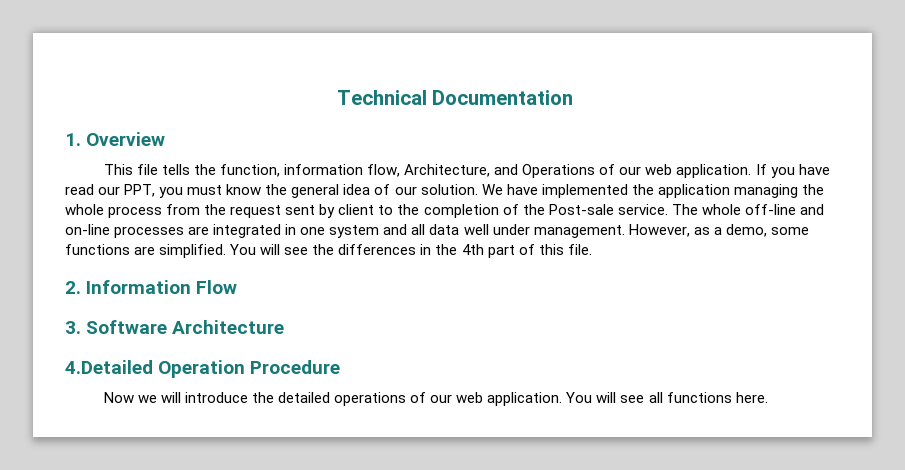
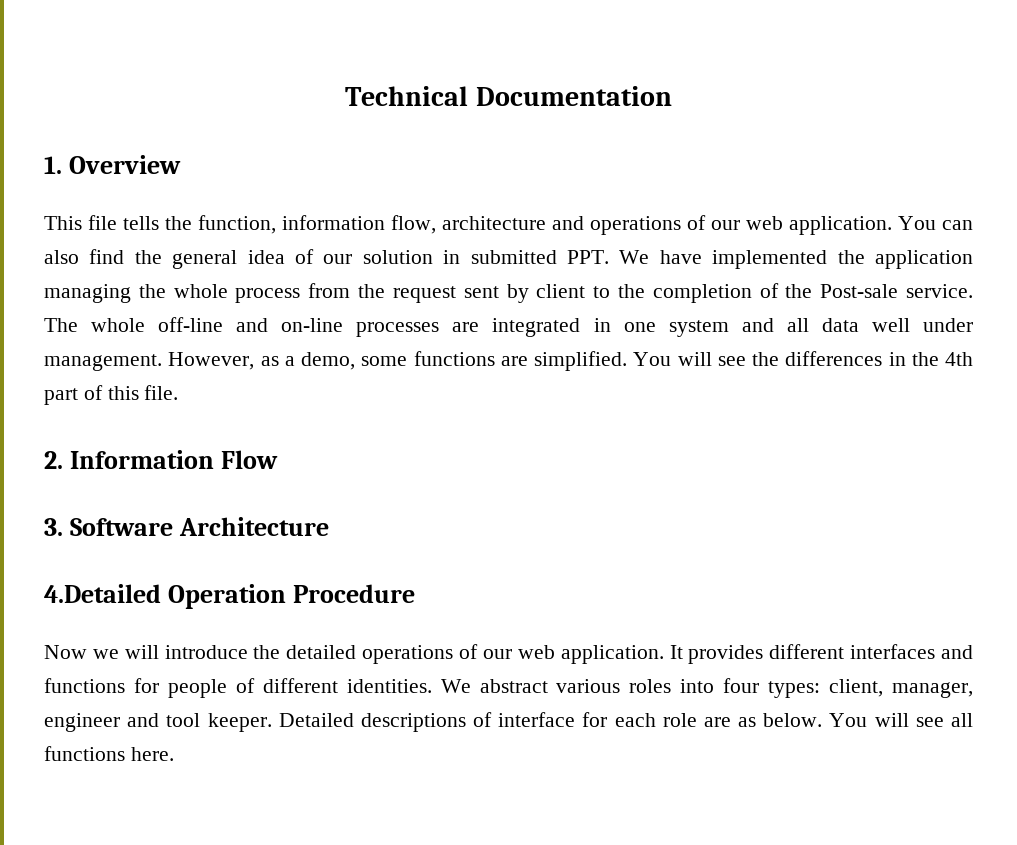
[404,164,830,178] [65,184,262,198] Architecture, and Operations of our web application. If you have read our PPT, you must know -> [442,215,973,235] [44,249,125,264] architecture and operations of our web application. You can also find
[420,184,478,195] solution. -> [362,250,609,264] solution in submitted PPT.
(563, 399) none -> [669,644,974,664] [44,678,974,698] [44,712,823,732] It provides different interfaces and functions for people of different identities. We abstract various roles into four types: client, manager, engineer and tool keeper. Detailed descriptions of interface for each role are as below.

